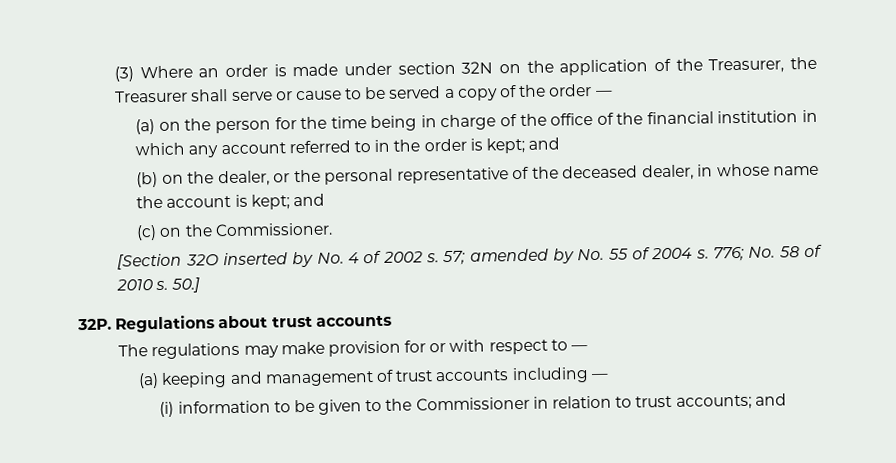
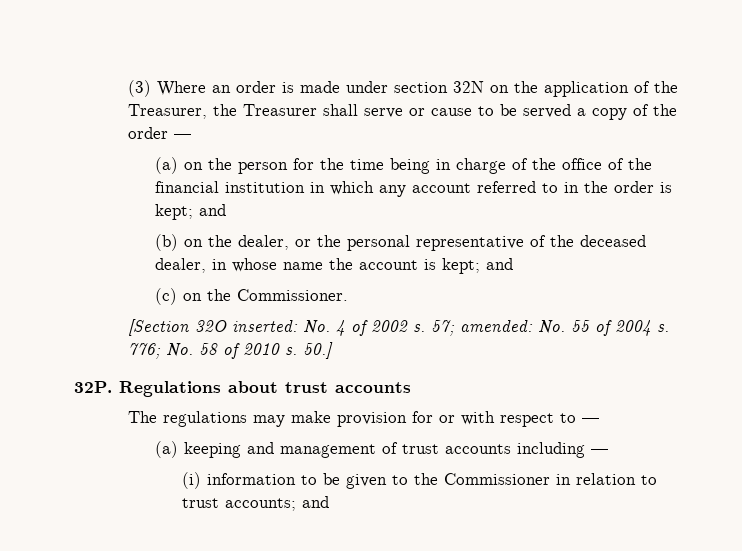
[222,251,315,268] inserted by -> [231,320,298,332] inserted:
[469,248,575,264] amended by -> [459,320,533,332] amended:

